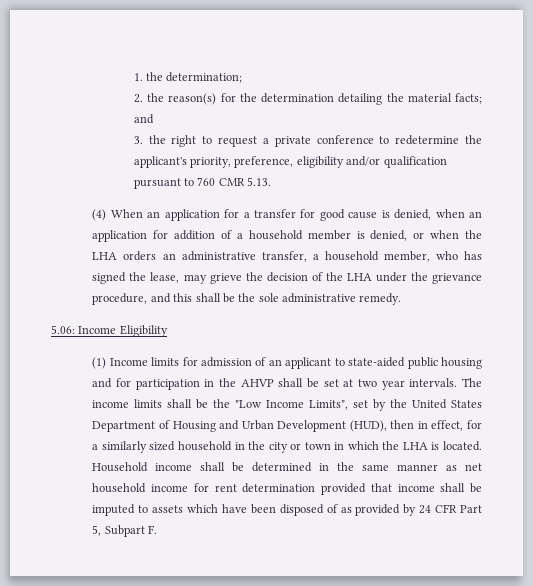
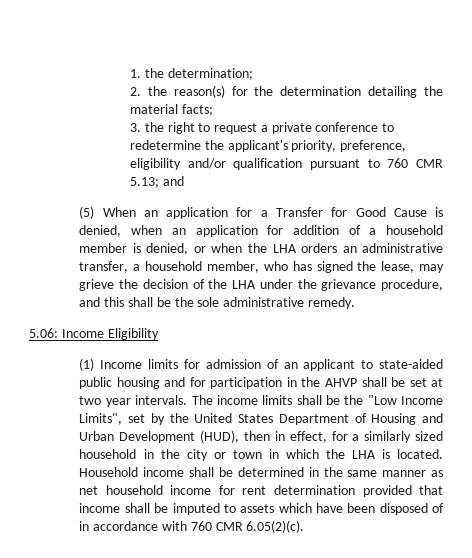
[133,114,154,124] and -> (213, 110) none
[247,177,272,186] [92,209,107,221] 5.13. // (4) -> [129,176,184,188] [79,206,95,219] 5.13; and // (5)
[253,209,378,221] transfer for good cause -> [275,207,427,217] Transfer for Good Cause
[340,504,483,516] [92,525,158,537] as provided by 24 CFR Part 5, Subpart F. -> [79,520,305,533] in accordance with 760 CMR 6.05(2)(c).

